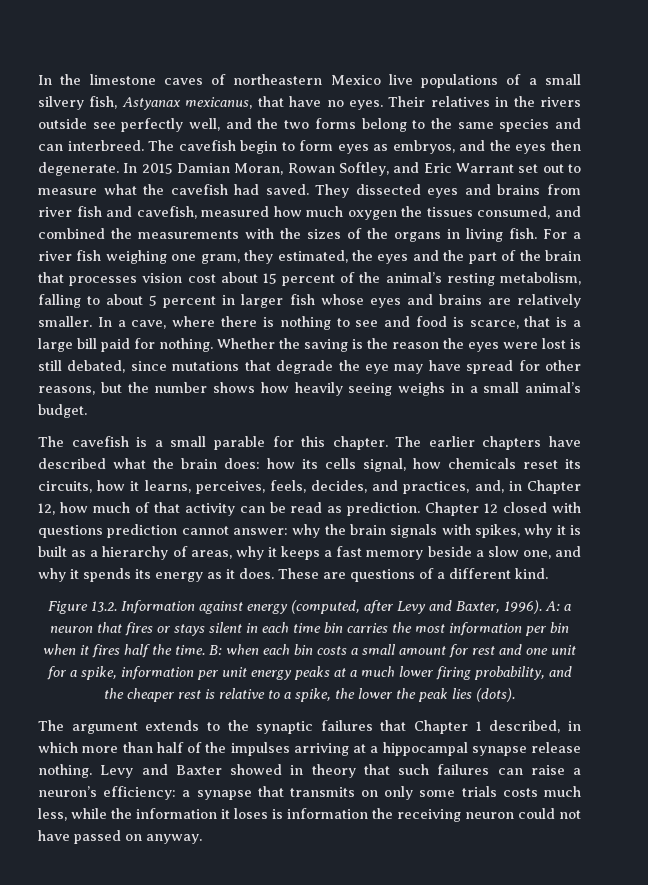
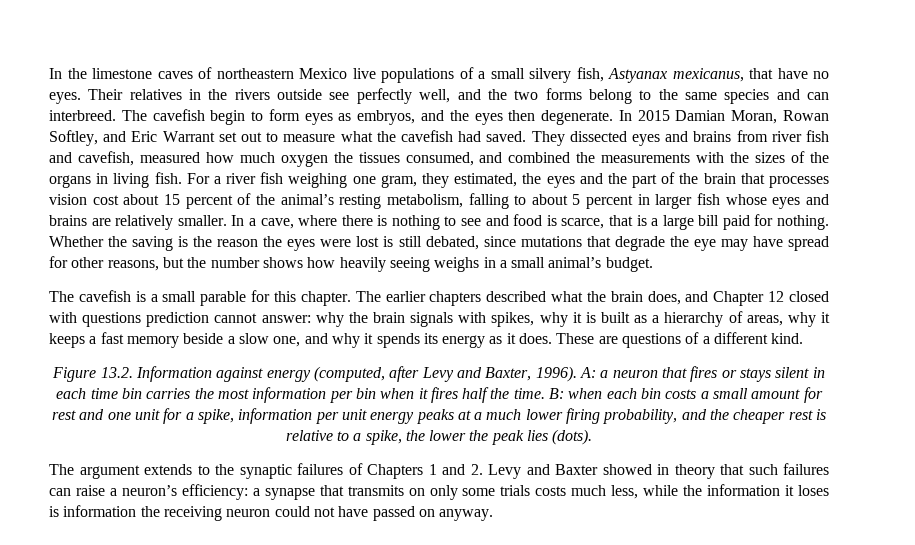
[549,436,581,447] have -> (482, 298) none
[224,458,581,472] [38,480,581,494] [38,502,421,516] does: how its cells signal, how chemicals reset its circuits, how it learns, perceives, feels, decides, and practices, and, in Chapter 12, how much of that activity can be read as prediction. -> [647,291,709,305] does, and
[380,720,581,734] [38,742,581,756] [38,764,92,778] that Chapter 1 described, in which more than half of the impulses arriving at a hippocampal synapse release nothing. -> [348,463,483,479] of Chapters 1 and 2.

